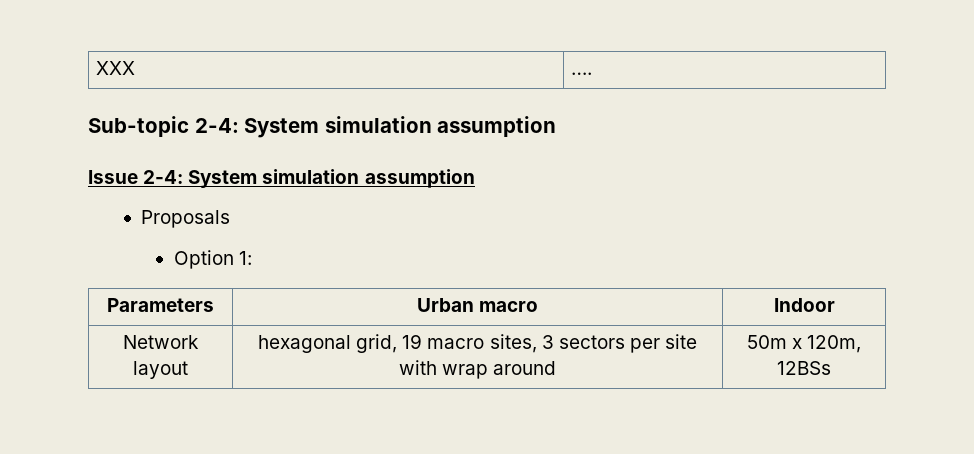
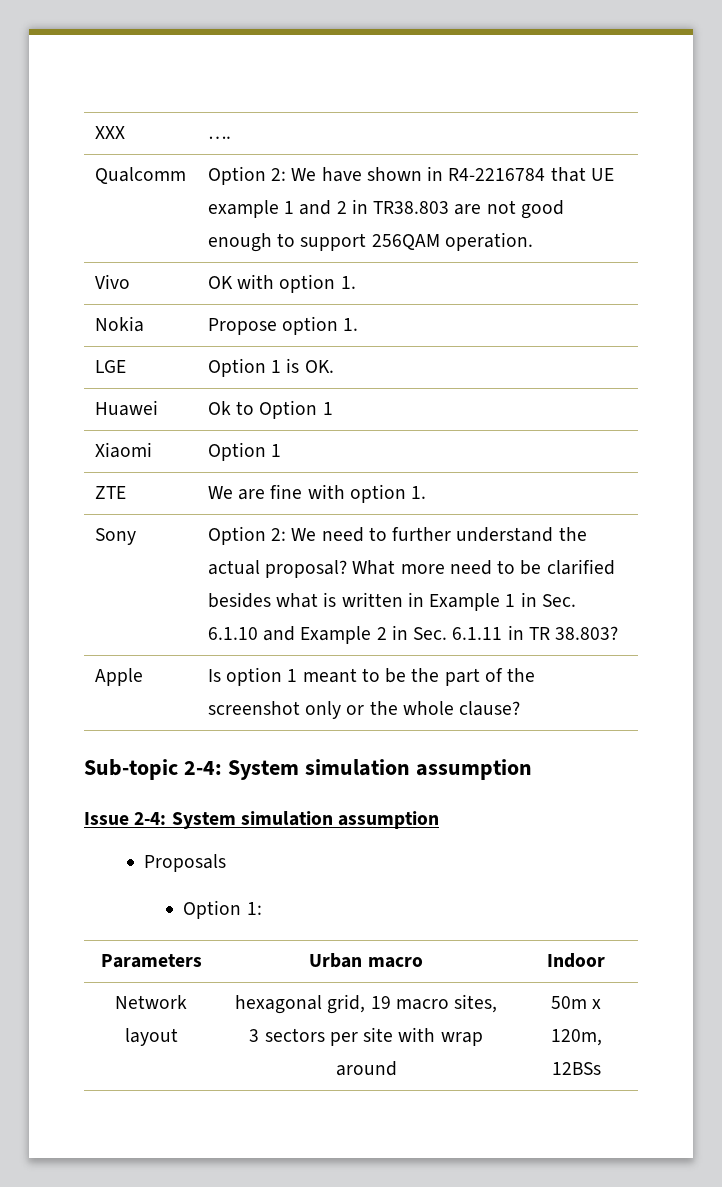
(592, 73) none -> [94,167,186,184] [207,166,614,185] [207,199,564,219] [207,232,533,252] [94,274,130,289] [207,274,356,293] [94,316,144,332] [207,316,359,335] [94,360,126,373] [207,358,334,377] [94,400,158,416] [207,400,333,419] [94,442,152,458] [207,442,282,461] [94,486,126,499] [207,484,427,503] [94,528,136,545] [207,526,587,545] [207,559,615,578] [207,592,576,611] [207,625,619,644] [94,668,143,686] [207,667,536,686] [207,701,521,719] // Qualcomm | Option 2: We have shown in R4-2216784 that UE example 1 and 2 in TR38.803 are not good enough to support 256QAM operation. // Vivo | OK with option 1. // Nokia | Propose option 1. // LGE | Option 1 is OK. // Huawei | Ok to Option 1 // Xiaomi | Option 1 // ZTE | We are fine with option 1. // Sony | Option 2: We need to further understand the actual proposal? What more need to be clarified besides what is written in Example 1 in Sec. 6.1.10 and Example 2 in Sec. 6.1.11 in TR 38.803? // Apple | Is option 1 meant to be the part of the screenshot only or the whole clause?

